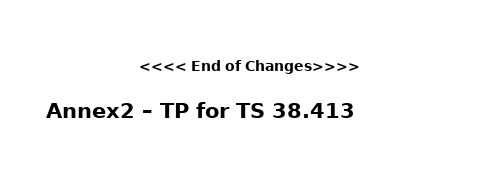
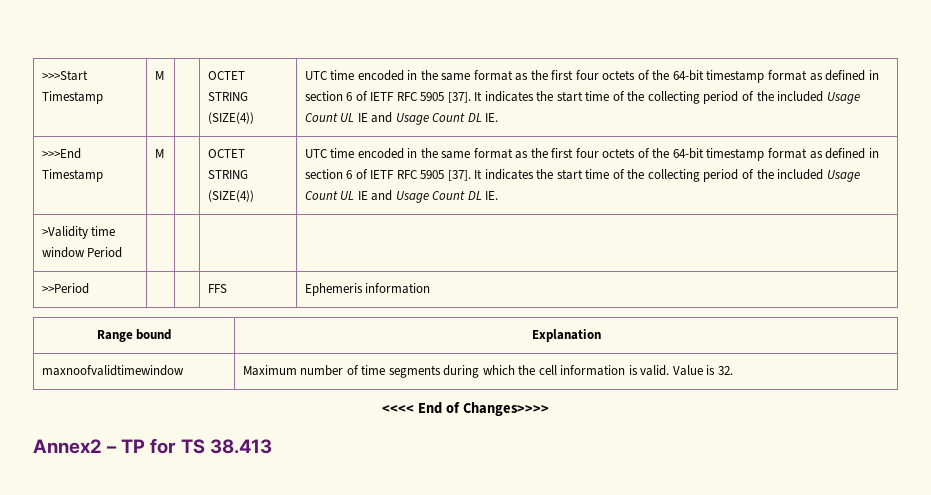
(139, 67) none -> [41,70,88,81] [41,91,103,104] [154,71,164,80] [207,71,245,80] [207,92,248,101] [207,112,254,124] [304,70,879,83] [304,91,860,104] [304,112,499,125] [41,148,81,159] [41,169,103,182] [154,149,164,158] [207,149,245,158] [207,170,248,179] [207,190,254,202] [304,148,879,161] [304,169,860,182] [304,190,499,203] [41,226,116,239] [41,247,123,258] [41,283,89,294] [207,284,227,293] [304,283,431,296] [96,329,172,342] [531,329,601,342] [41,365,184,376] [242,365,733,378] >>>Start Timestamp | M | | OCTET STRING (SIZE(4)) | UTC time encoded in the same format as the first four octets of the 64-bit timestamp format as defined in section 6 of IETF RFC 5905 [37]. It indicates the start time of the collecting period of the included Usage Count UL IE and Usage Count DL IE. // >>>End Timestamp | M | | OCTET STRING (SIZE(4)) | UTC time encoded in the same format as the first four octets of the 64-bit timestamp format as defined in section 6 of IETF RFC 5905 [37]. It indicates the start time of the collecting period of the included Usage Count UL IE and Usage Count DL IE. // >Validity time window Period | | | | // >>Period | | | FFS | Ephemeris information // Range bound | Explanation // maxnoofvalidtimewindow | Maximum number of time segments during which the cell information is valid. Value is 32. //

